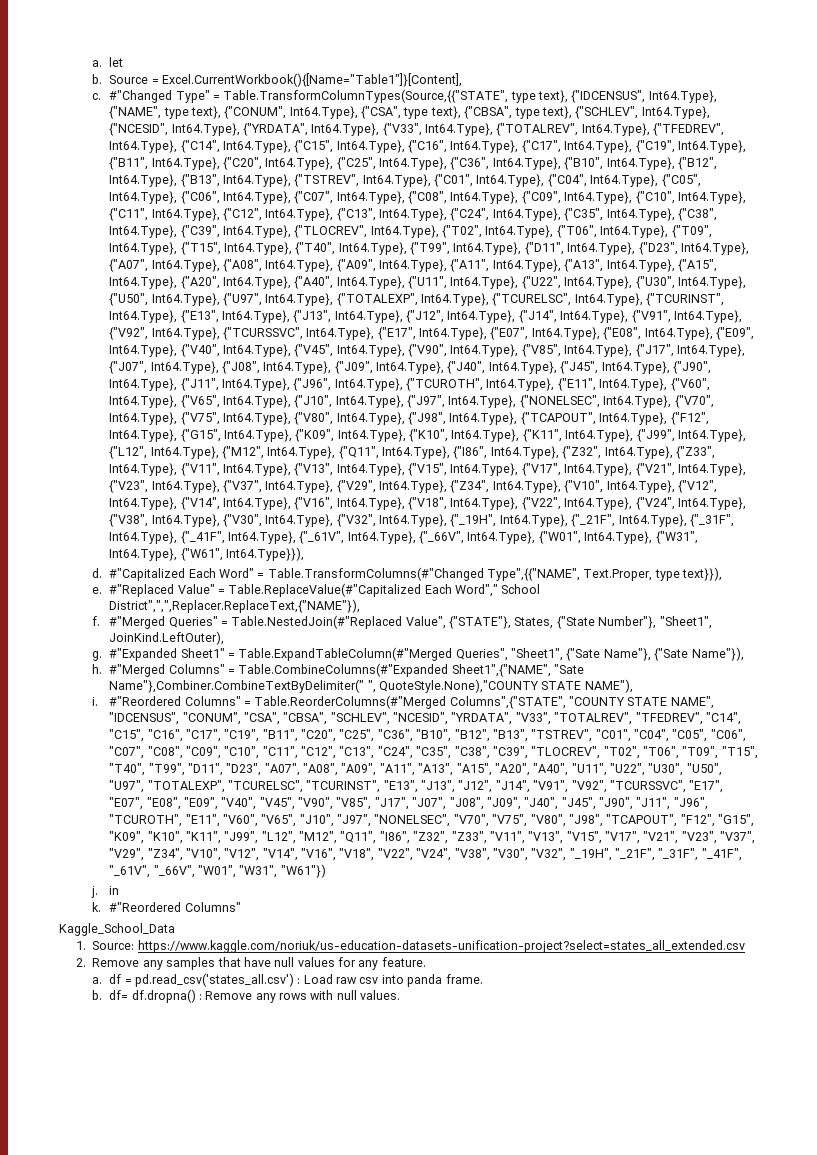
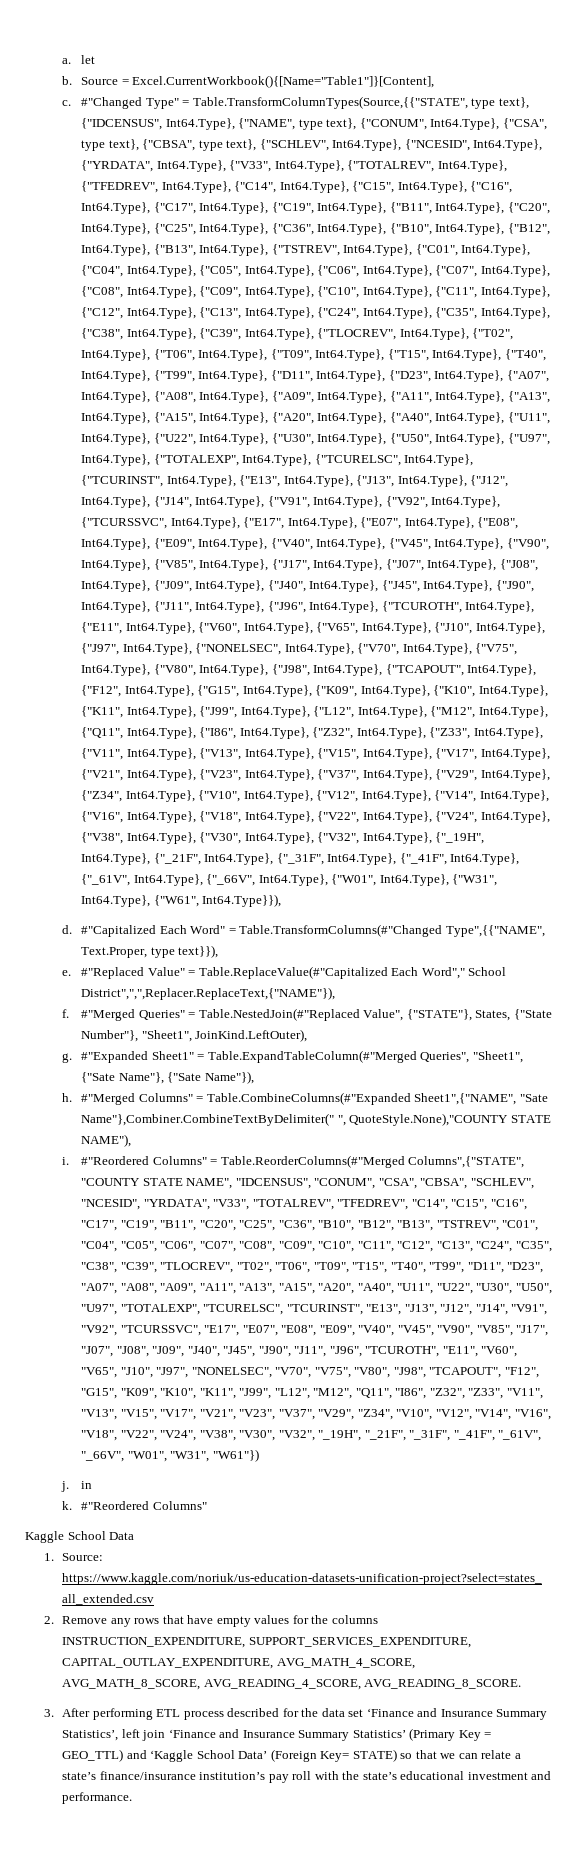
[59,923,175,936] Kaggle_School_Data -> [25,1531,135,1543] Kaggle School Data
[166,957,216,970] samples -> [134,1618,160,1624] rows
[274,957,295,967] null -> [216,1616,251,1627] empty
[358,957,426,970] [92,973,483,987] [92,989,401,1003] any feature. // a. df = pd.read_csv('states_all.csv') : Load raw csv into panda frame. // b. df= df.dropna() : Remove any rows with null values. -> [311,1615,378,1624] [62,1637,471,1648] [62,1658,415,1669] [62,1679,522,1690] [43,1708,548,1720] [62,1728,492,1741] [62,1749,521,1762] [62,1771,552,1783] [62,1792,133,1804] the columns INSTRUCTION_EXPENDITURE, SUPPORT_SERVICES_EXPENDITURE, CAPITAL_OUTLAY_EXPENDITURE, AVG_MATH_4_SCORE, AVG_MATH_8_SCORE, AVG_READING_4_SCORE, AVG_READING_8_SCORE. // 3. After performing ETL process described for the data set ‘Finance and Insurance Summary Statistics’, left join ‘Finance and Insurance Summary Statistics’ (Primary Key = GEO_TTL) and ‘Kaggle School Data’ (Foreign Key= STATE) so that we can relate a state’s finance/insurance institution’s pay roll with the state’s educational investment and performance.

